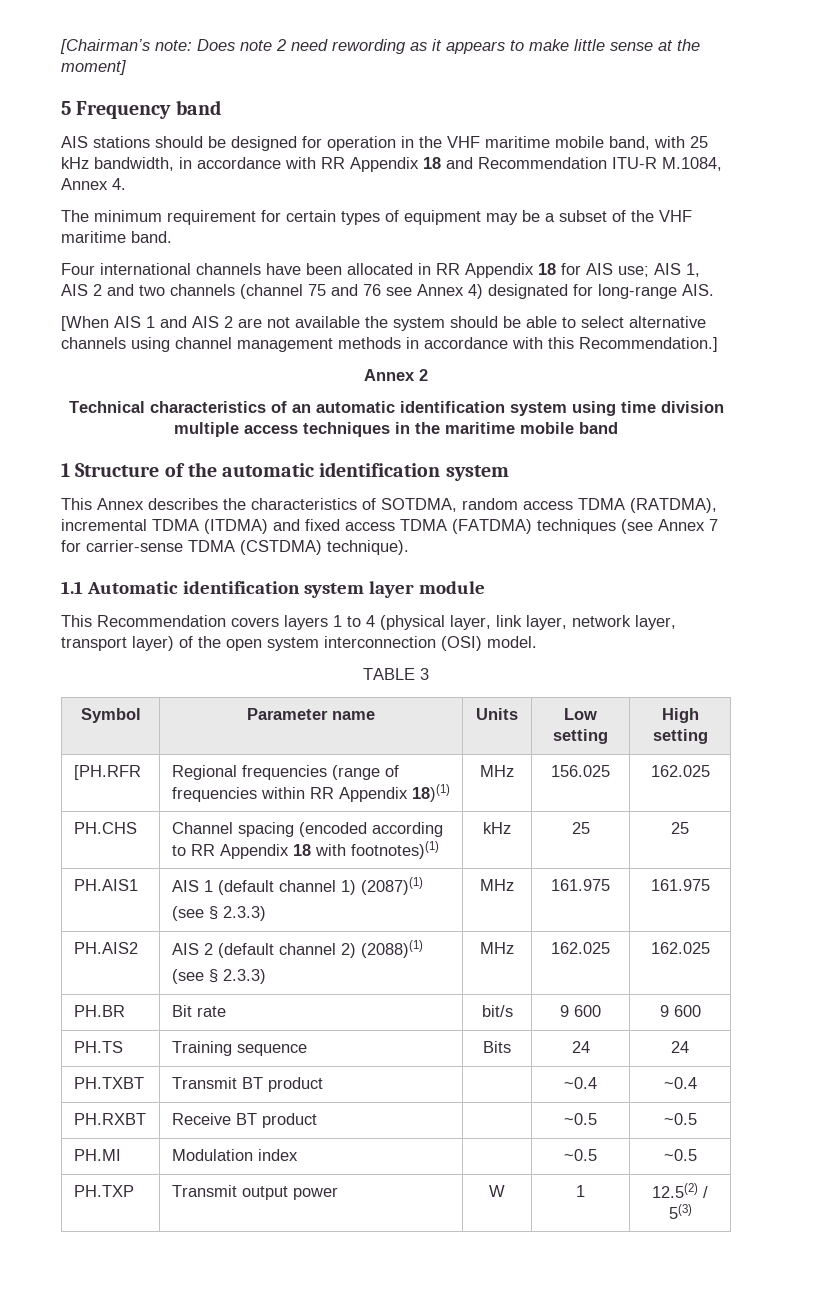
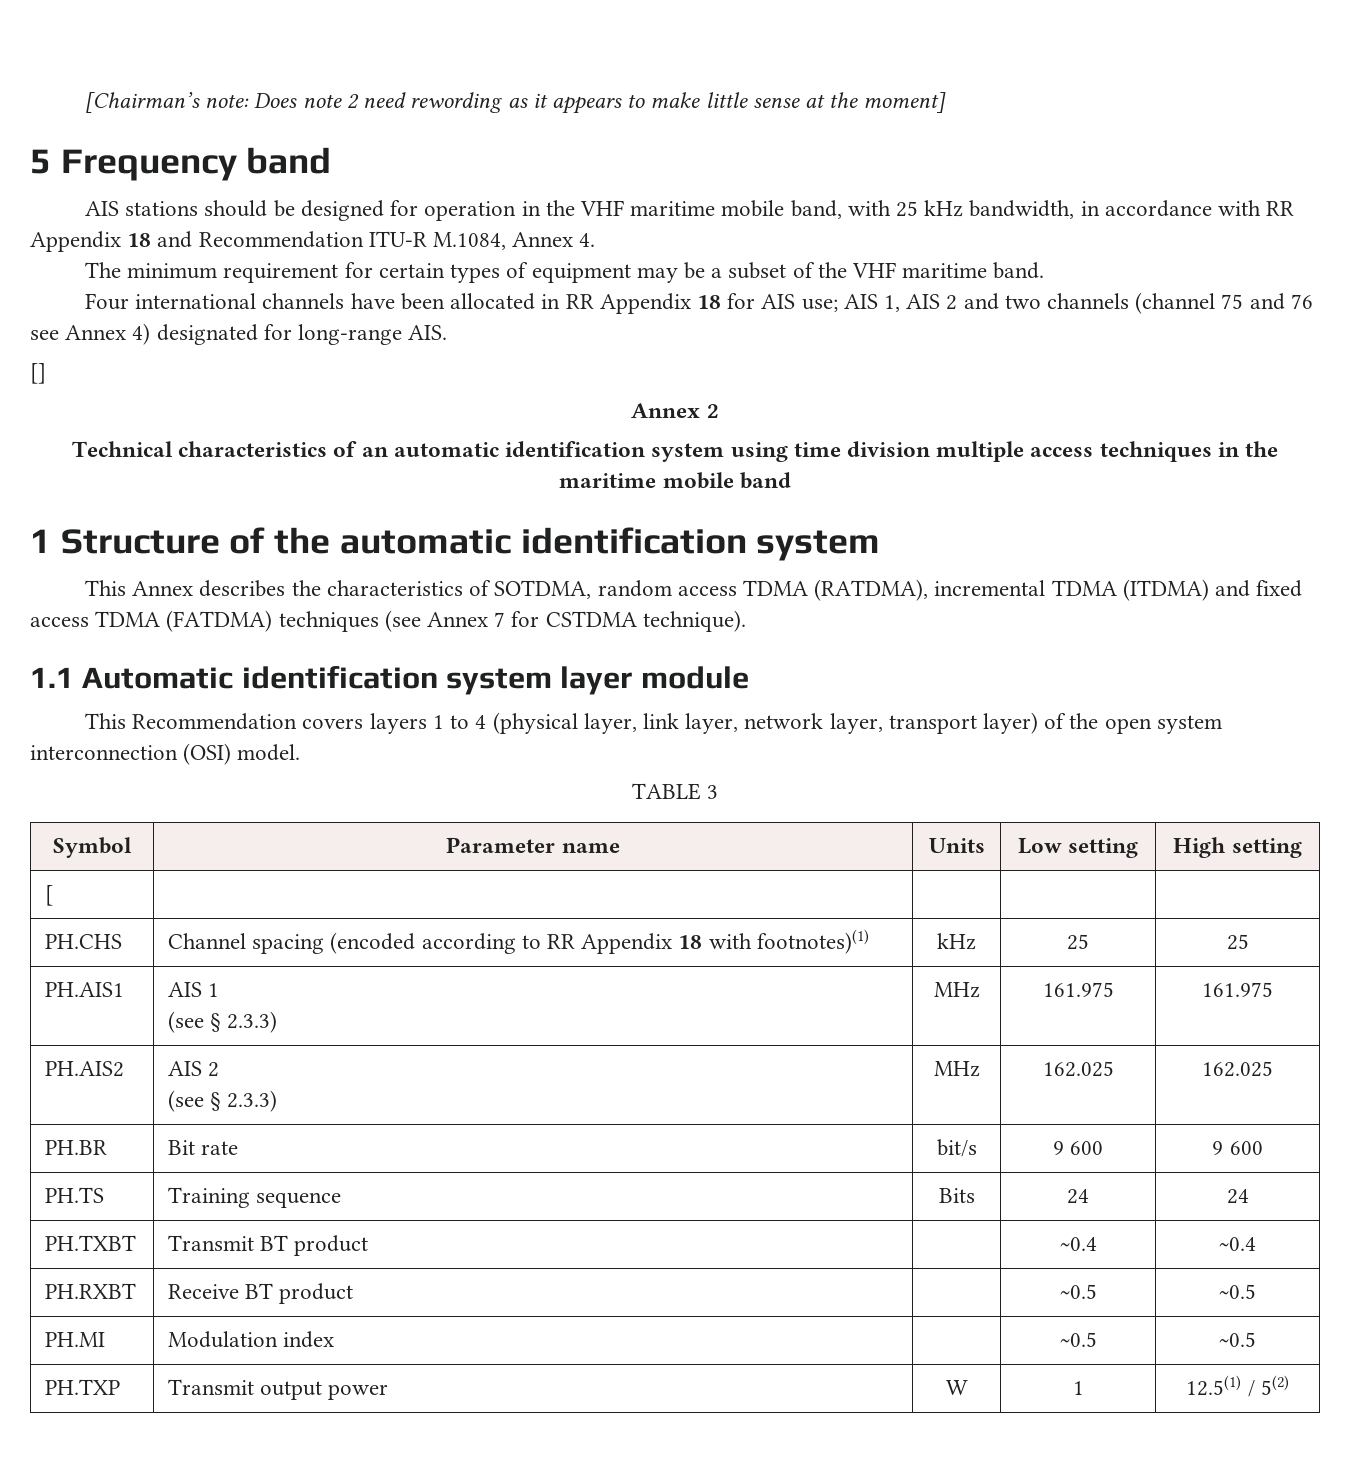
[61,316,706,331] [61,337,718,352] [When AIS 1 and AIS 2 are not available the system should be able to select alternative channels using channel management methods in accordance with this Recommendation.] -> [30,363,46,384] []
[86,540,322,555] carrier-sense TDMA (CSTDMA) -> [545,611,637,627] CSTDMA
[73,765,141,780] [171,765,399,780] [171,784,450,802] [480,765,514,777] [551,765,610,777] [650,765,710,777] [PH.RFR | Regional frequencies (range of frequencies within RR Appendix 18)(1) | MHz | 156.025 | 162.025 -> [44,885,53,906] [ | | | |
[217,877,423,895] (default channel 1) (2087)(1) -> (220, 990) none
[217,940,423,958] (default channel 2) (2088)(1) -> (220, 1069) none
[652,1183,708,1198] [668,1204,692,1219] 12.5(2) / 5(3) -> [1186,1375,1289,1397] 12.5(1) / 5(2)

